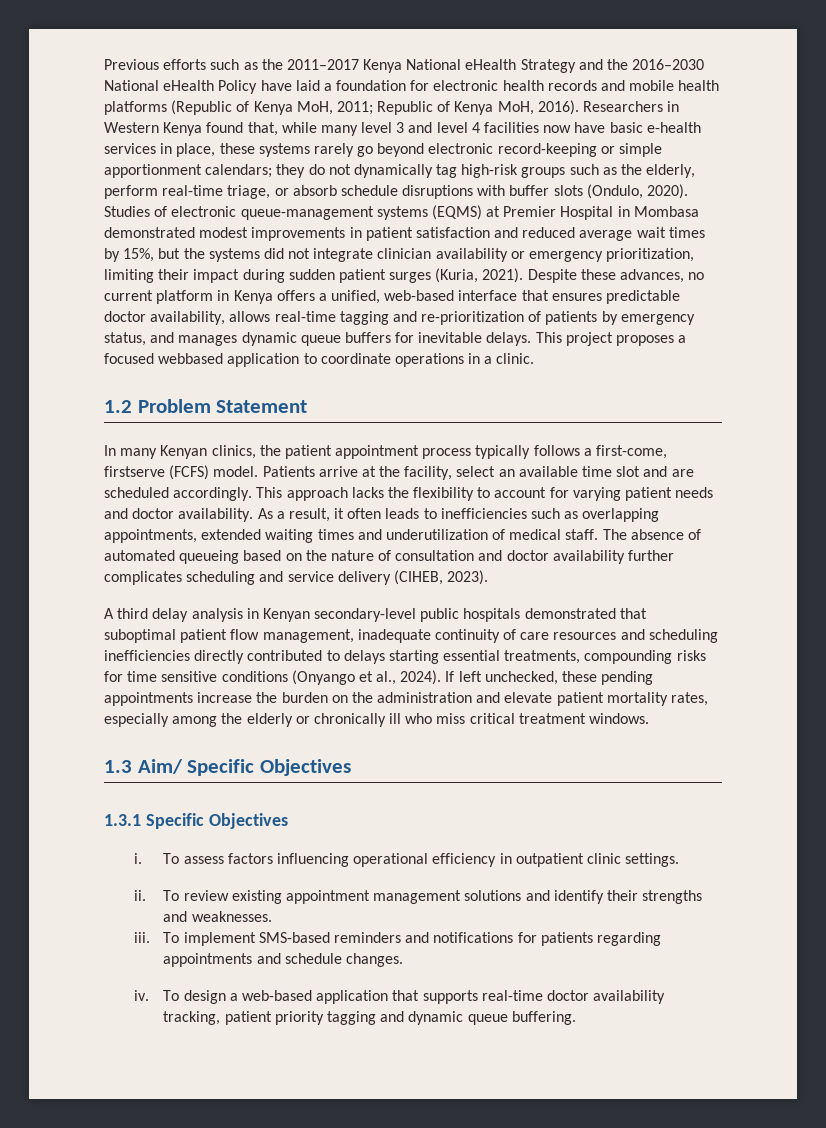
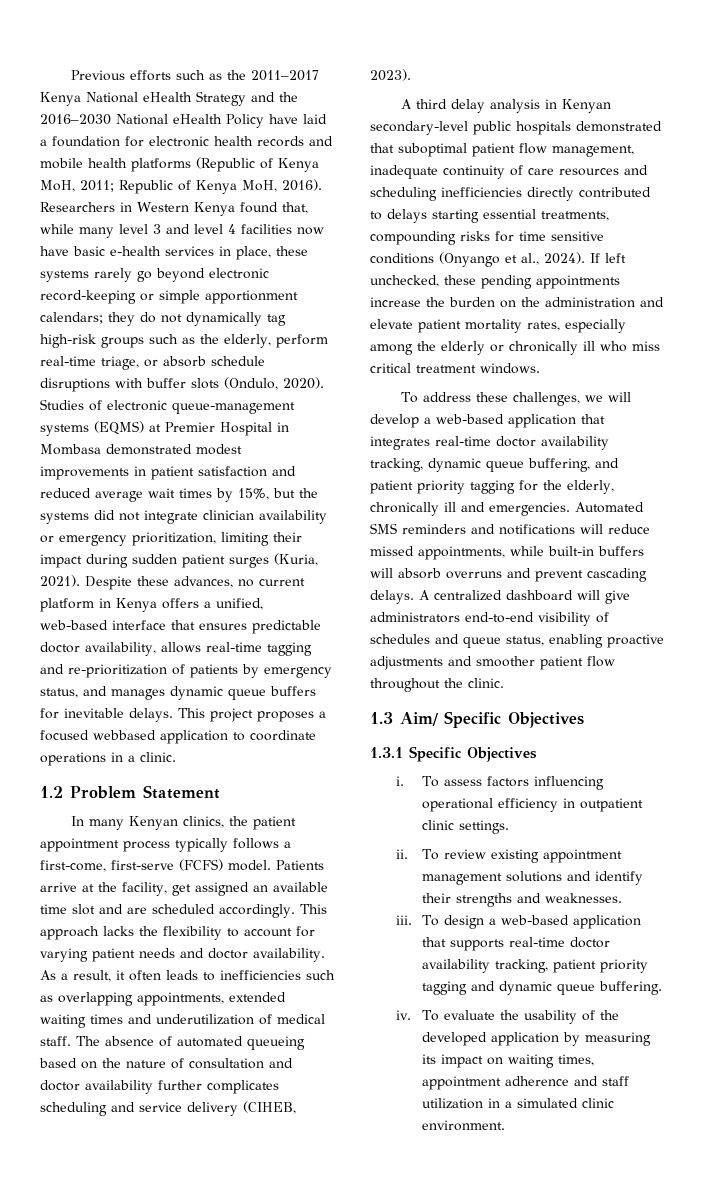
[104,466,165,477] firstserve -> [111,860,174,870] first-serve
[456,466,496,477] select -> [171,882,249,896] get assigned
(650, 718) none -> [400,392,631,406] [370,414,605,428] [370,436,609,450] [370,458,619,472] [370,480,614,494] [370,502,644,516] [370,523,650,535] [370,546,644,560] [370,568,647,582] [370,590,630,604] [370,612,609,626] [370,634,664,648] [370,656,615,670] [370,678,504,692] // To address these challenges, we will develop a web-based application that integrates real-time doctor availability tracking, dynamic queue buffering, and patient priority tagging for the elderly, chronically ill and emergencies. Automated SMS reminders and notifications will reduce missed appointments, while built-in buffers will absorb overruns and prevent cascading delays. A centralized dashboard will give administrators end-to-end visibility of schedules and queue status, enabling proactive adjustments and smoother patient flow throughout the clinic.
[183,932,661,946] [163,953,403,967] [133,990,180,1001] implement SMS-based reminders and notifications for patients regarding appointments and schedule changes. // iv. To -> (440, 920) none
(576, 1018) none -> [396,1010,620,1024] [422,1032,652,1046] [422,1054,595,1068] [422,1076,630,1090] [422,1098,615,1109] [422,1120,506,1131] // iv. To evaluate the usability of the developed application by measuring its impact on waiting times, appointment adherence and staff utilization in a simulated clinic environment.

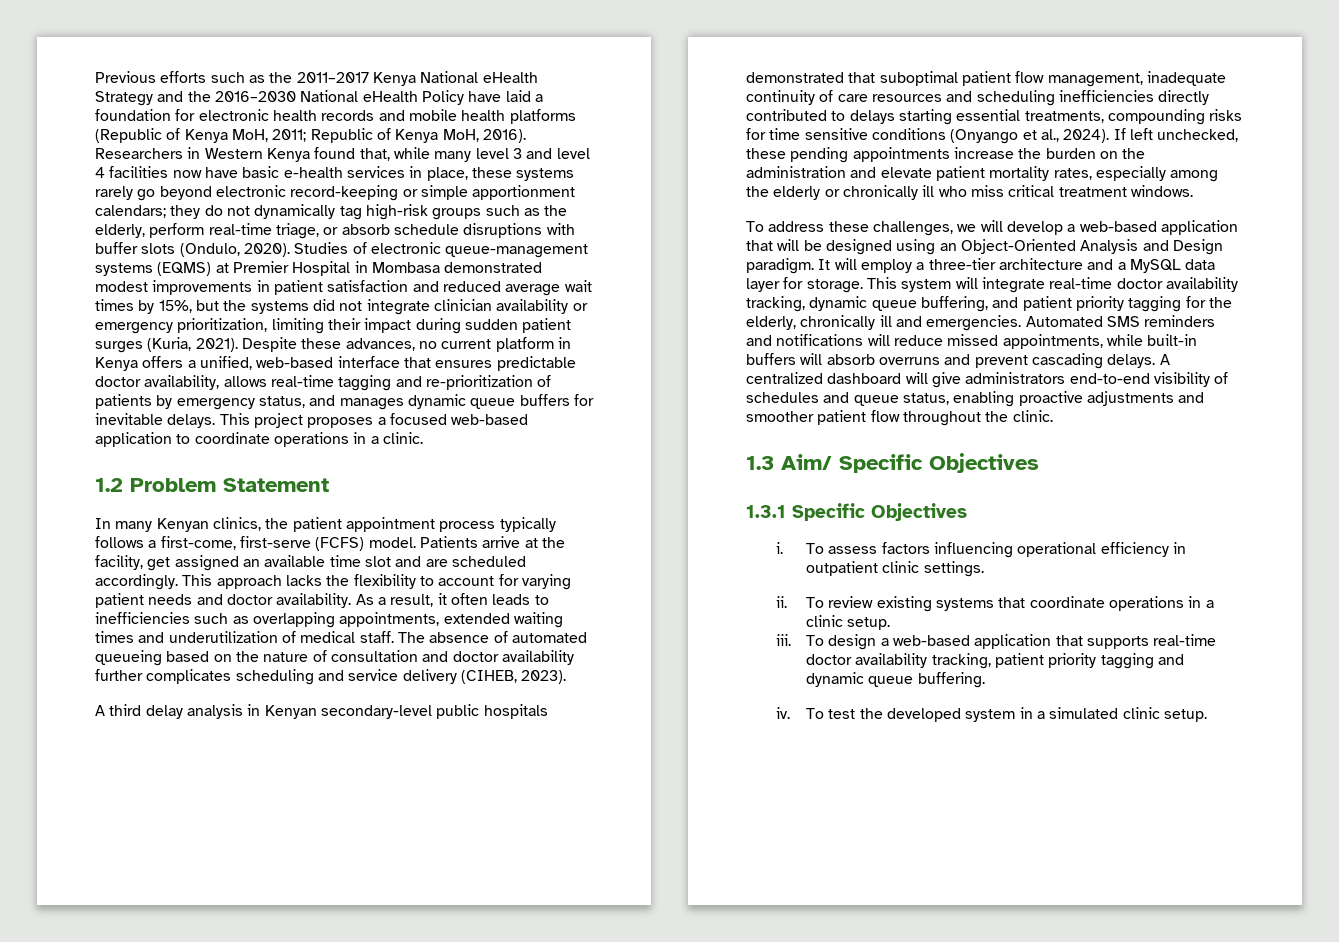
[93,730,156,740] webbased -> [451,414,529,425] web-based
[370,436,430,450] integrates -> [777,239,1223,255] [746,258,1216,274] [746,277,1045,293] will be designed using an Object-Oriented Analysis and Design paradigm. It will employ a three-tier architecture and a MySQL data layer for storage. This system will integrate
[543,849,623,863] [422,871,644,885] [422,893,623,907] appointment management solutions and identify their strengths and weaknesses. -> [936,596,1214,611] [806,615,891,630] systems that coordinate operations in a clinic setup.
[444,1010,620,1024] [422,1032,652,1046] [422,1054,595,1068] [422,1076,630,1090] [422,1098,484,1109] evaluate the usability of the developed application by measuring its impact on waiting times, appointment adherence and staff utilization -> [828,708,1016,722] test the developed system
[422,1120,506,1131] environment. -> [1164,709,1208,722] setup.

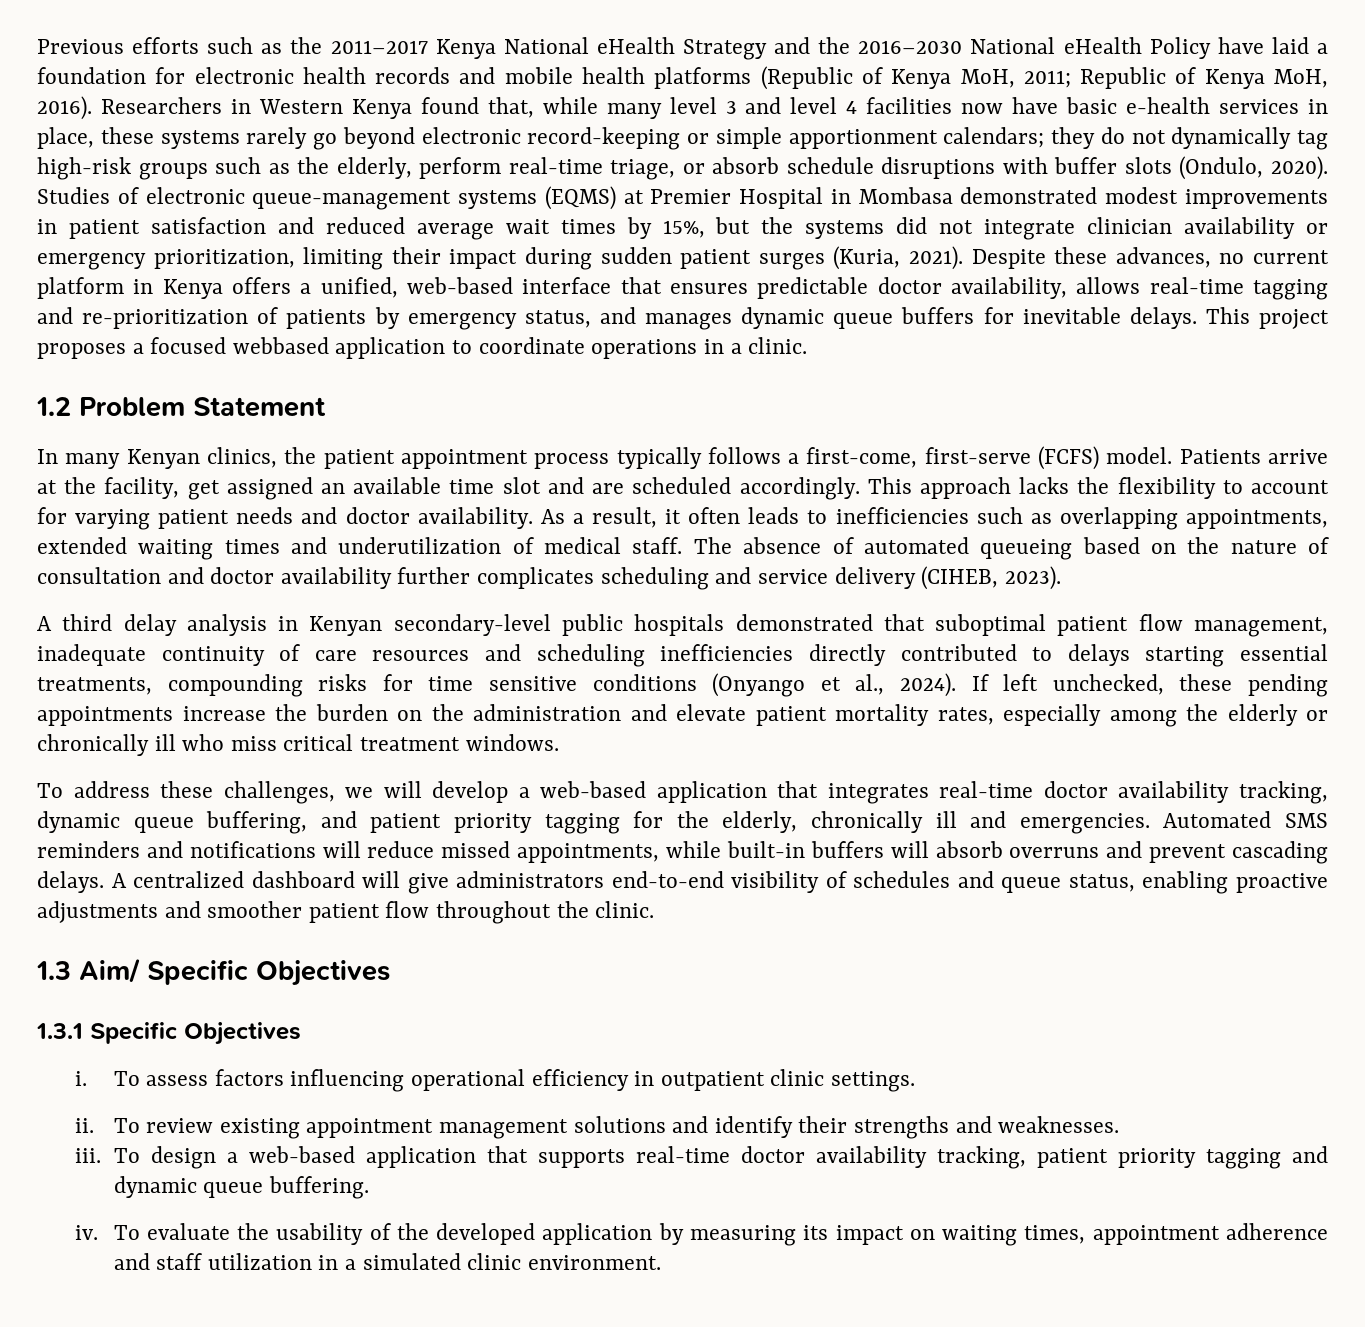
[451,414,529,425] web-based -> [232,337,329,354] webbased
[777,239,1223,255] [746,258,1216,274] [746,277,1045,293] will be designed using an Object-Oriented Analysis and Design paradigm. It will employ a three-tier architecture and a MySQL data layer for storage. This system will integrate -> [827,783,929,804] integrates
[936,596,1214,611] [806,615,891,630] systems that coordinate operations in a clinic setup. -> [306,1116,1120,1139] appointment management solutions and identify their strengths and weaknesses.
[828,708,1016,722] test the developed system -> [146,1223,1328,1246] [113,1253,312,1270] evaluate the usability of the developed application by measuring its impact on waiting times, appointment adherence and staff utilization
[1164,709,1208,722] setup. -> [527,1255,661,1270] environment.

